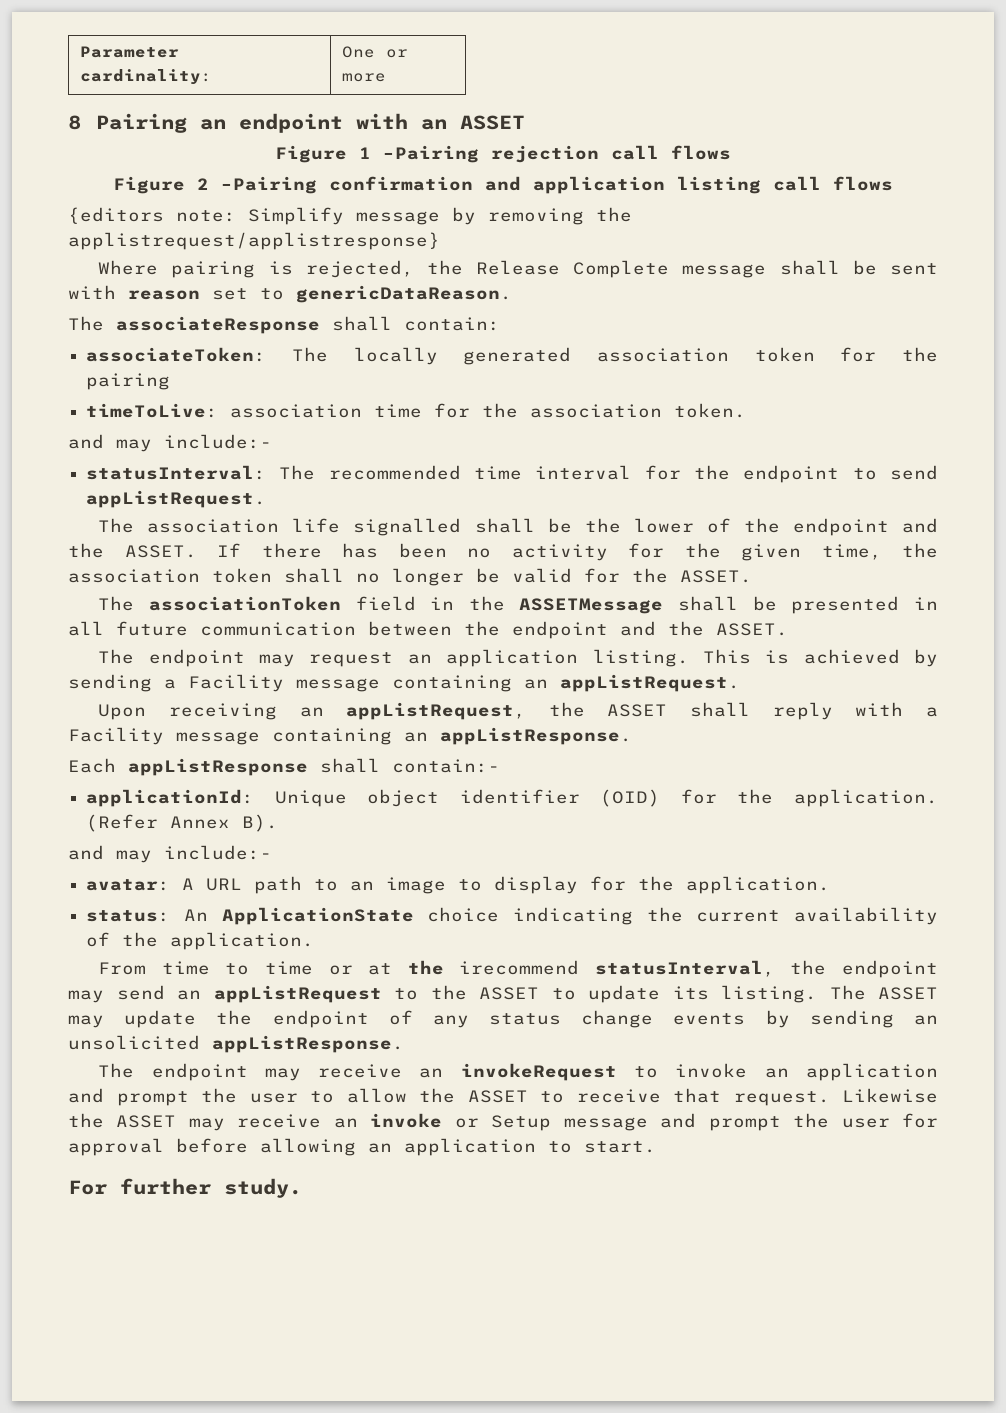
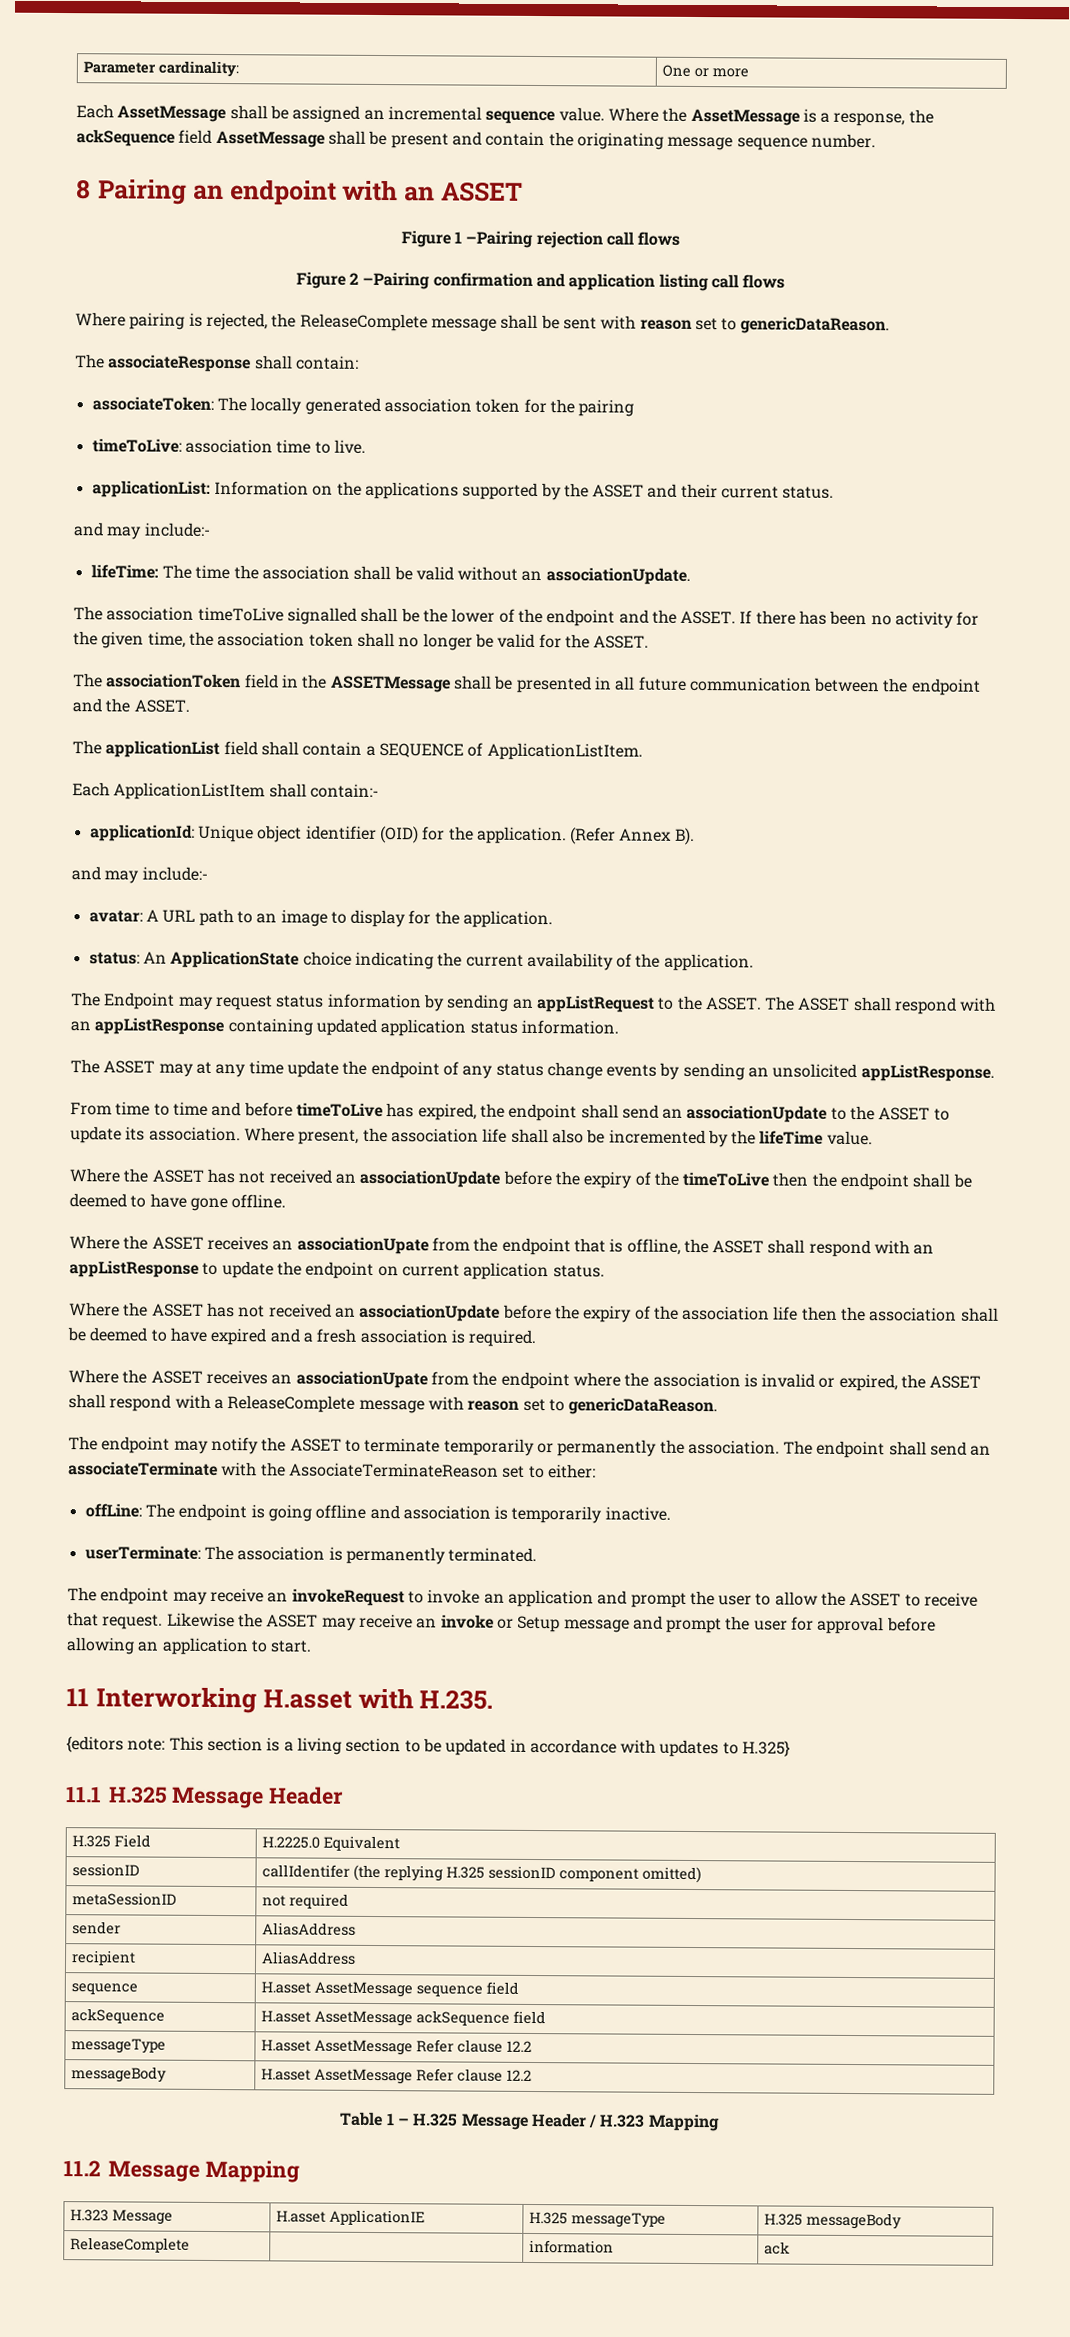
(387, 77) none -> [76,104,934,127] [76,129,876,151] // Each AssetMessage shall be assigned an incremental sequence value. Where the AssetMessage is a response, the ackSequence field AssetMessage shall be present and contain the originating message sequence number.
[68,207,632,225] [68,232,440,250] // {editors note: Simplify message by removing the applistrequest/applistresponse} -> (786, 281) none
[476,260,670,278] Release Complete -> [299,313,428,332] ReleaseComplete
[434,403,747,418] [68,434,272,452] [86,465,939,483] [86,490,267,508] [98,518,341,533] for the association token. // and may include:- // statusInterval: The recommended time interval for the endpoint to send appListRequest. // The association life -> [314,439,366,454] [91,480,835,501] [73,522,211,540] [90,564,691,585] [73,606,284,622] to live. // applicationList: Information on the applications supported by the ASSET and their current status. // and may include:- // lifeTime: The time the association shall be valid without an associationUpdate. // The association timeToLive
[148,649,938,667] [68,674,740,692] [98,702,939,720] [68,727,632,745] [68,758,308,776] endpoint may request an application listing. This is achieved by sending a Facility message containing an appListRequest. // Upon receiving an appListRequest, the ASSET shall reply with a Facility message containing an appListResponse. // Each appListResponse -> [105,740,643,761] [72,782,266,801] applicationList field shall contain a SEQUENCE of ApplicationListItem. // Each ApplicationListItem
[98,960,938,978] [68,985,938,1003] [68,1015,104,1028] From time to time or at the irecommend statusInterval, the endpoint may send an appListRequest to the ASSET to update its listing. The ASSET may -> [71,992,997,1015] [70,1017,619,1037] [70,1059,284,1078] The Endpoint may request status information by sending an appListRequest to the ASSET. The ASSET shall respond with an appListResponse containing updated application status information. // The ASSET may at any time
(404, 1044) none -> [70,1101,950,1123] [70,1126,873,1148] [69,1168,972,1191] [69,1193,287,1212] [69,1235,935,1258] [69,1260,605,1281] [69,1302,999,1323] [67,1327,537,1348] [68,1369,982,1392] [68,1394,719,1416] [68,1436,992,1459] [68,1461,596,1479] [84,1503,671,1524] [84,1545,538,1565] // From time to time and before timeToLive has expired, the endpoint shall send an associationUpdate to the ASSET to update its association. Where present, the association life shall also be incremented by the lifeTime value. // Where the ASSET has not received an associationUpdate before the expiry of the timeToLive then the endpoint shall be deemed to have gone offline. // Where the ASSET receives an associationUpate from the endpoint that is offline, the ASSET shall respond with an appListResponse to update the endpoint on current application status. // Where the ASSET has not received an associationUpdate before the expiry of the association life then the association shall be deemed to have expired and a fresh association is required. // Where the ASSET receives an associationUpate from the endpoint where the association is invalid or expired, the ASSET shall respond with a ReleaseComplete message with reason set to genericDataReason. // The endpoint may notify the ASSET to terminate temporarily or permanently the association. The endpoint shall send an associateTerminate with the AssociateTerminateReason set to either: // offLine: The endpoint is going offline and association is temporarily inactive. // userTerminate: The association is permanently terminated.
[68,1178,302,1198] For further study. -> [66,1686,494,1714] [66,1736,791,1758] [66,1786,344,1809] [71,1834,151,1848] [261,1835,400,1852] [71,1863,140,1877] [261,1864,702,1884] [71,1892,177,1906] [261,1893,349,1909] [71,1921,121,1935] [261,1922,356,1936] [70,1950,136,1966] [260,1951,356,1965] [70,1983,138,1995] [260,1981,519,1998] [70,2008,165,2024] [260,2010,546,2027] [70,2038,166,2054] [260,2039,532,2056] [70,2066,167,2083] [260,2068,532,2085] [339,2111,720,2132] [63,2159,300,2183] [69,2209,173,2225] [275,2209,425,2226] [528,2211,666,2228] [763,2212,902,2230] [69,2237,190,2253] [528,2239,614,2254] [763,2241,790,2255] 11 Interworking H.asset with H.235. // {editors note: This section is a living section to be updated in accordance with updates to H.325} // 11.1 H.325 Message Header // H.325 Field | H.2225.0 Equivalent // sessionID | callIdentifer (the replying H.325 sessionID component omitted) // metaSessionID | not required // sender | AliasAddress // recipient | AliasAddress // sequence | H.asset AssetMessage sequence field // ackSequence | H.asset AssetMessage ackSequence field // messageType | H.asset AssetMessage Refer clause 12.2 // messageBody | H.asset AssetMessage Refer clause 12.2 // Table 1 – H.325 Message Header / H.323 Mapping // 11.2 Message Mapping // H.323 Message | H.asset ApplicationIE | H.325 messageType | H.325 messageBody // ReleaseComplete | | information | ack

